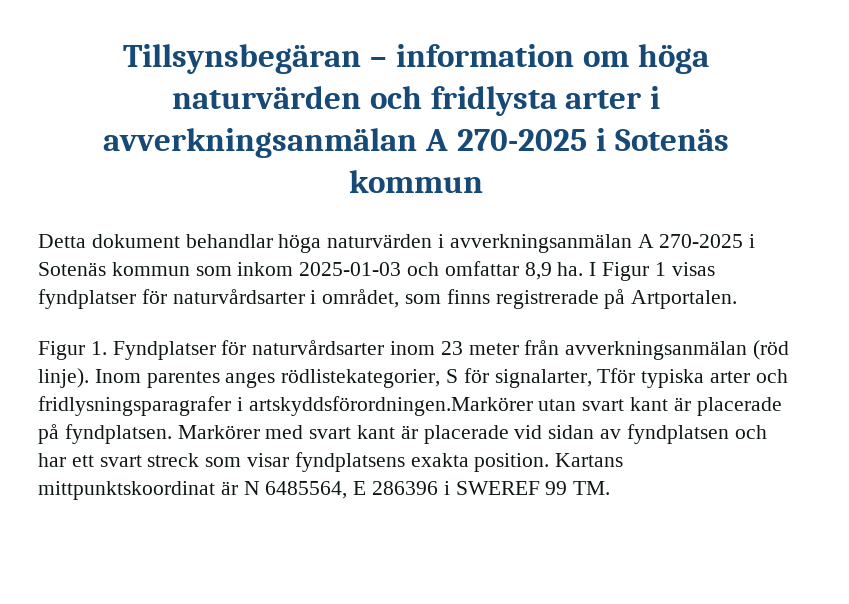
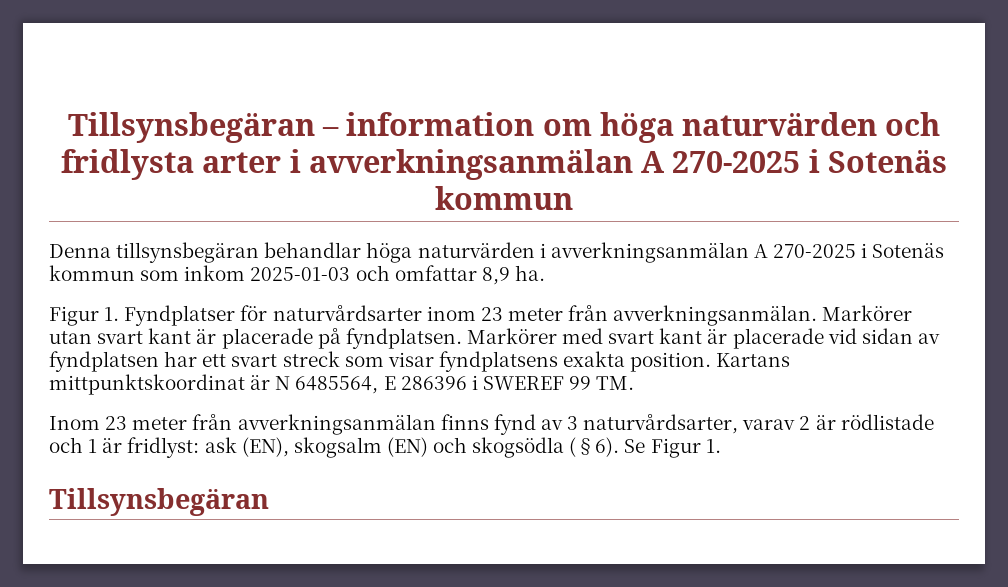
[38,234,180,248] Detta dokument -> [49,242,260,263] Denna tillsynsbegäran
[589,262,715,281] [38,289,738,309] I Figur 1 visas fyndplatser för naturvårdsarter i området, som finns registrerade på Artportalen. -> (545, 273) none
[565,340,790,360] [38,368,788,388] [38,396,533,416] avverkningsanmälan (röd linje). Inom parentes anges rödlistekategorier, S för signalarter, Tför typiska arter och fridlysningsparagrafer i artskyddsförordningen.Markörer -> [613,305,913,326] avverkningsanmälan. Markörer
[734,425,767,439] och -> (159, 361) none
(611, 488) none -> [49,414,934,435] [49,437,721,458] [49,488,269,516] // Inom 23 meter från avverkningsanmälan finns fynd av 3 naturvårdsarter, varav 2 är rödlistade och 1 är fridlyst: ask (EN), skogsalm (EN) och skogsödla (§6). Se Figur 1. // Tillsynsbegäran

